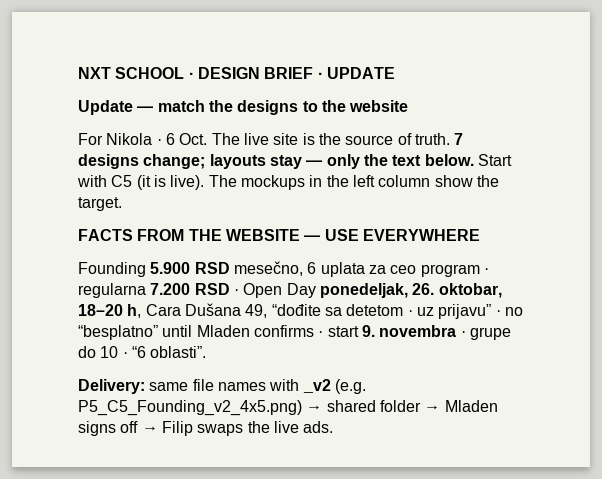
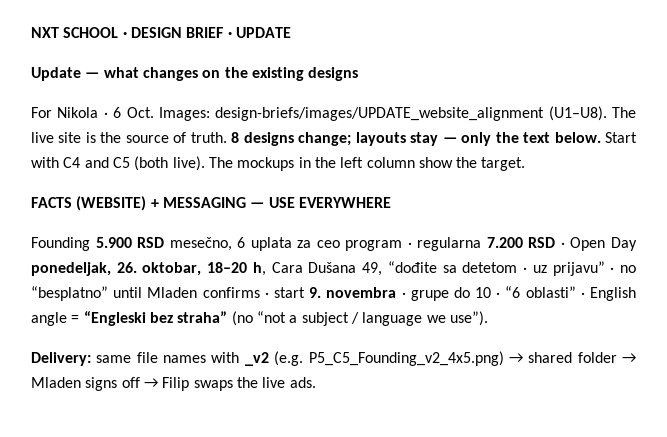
[157,100,409,115] match the designs to the website -> [103,67,359,81] what changes on the existing designs
(208, 139) none -> [158,106,607,121] Images: design-briefs/images/UPDATE_website_alignment (U1–U8).
[454,133,464,145] 7 -> [231,132,240,143] 8
[111,175,166,190] C5 (it is -> [63,156,169,171] C4 and C5 (both
[137,229,300,241] FROM THE WEBSITE -> [76,196,246,211] (WEBSITE) + MESSAGING
[150,346,207,358] oblasti”. -> [525,286,636,301] [31,311,488,326] oblasti” · English angle = “Engleski bez straha” (no “not a subject / language we use”).

